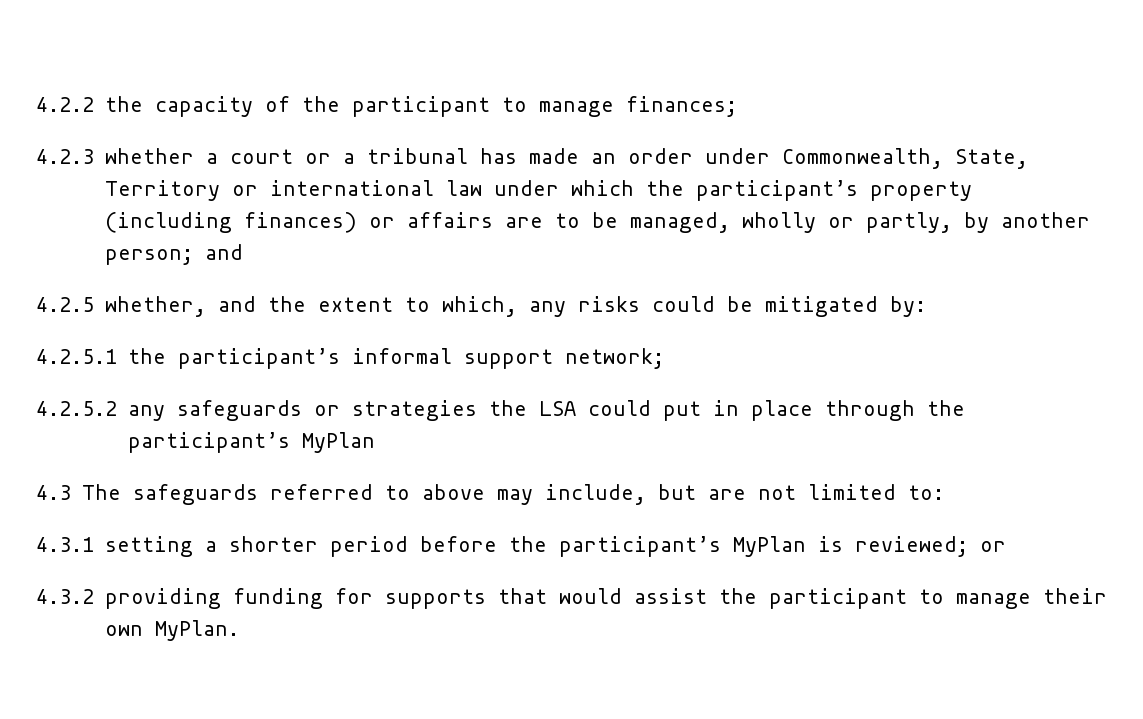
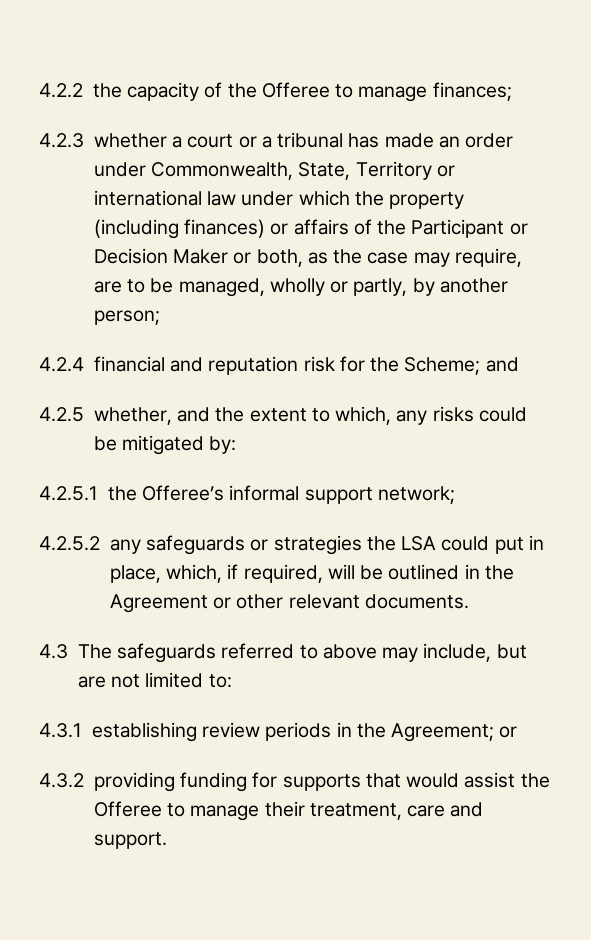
[351,96,490,117] participant -> [261,82,330,98] Offeree
[695,180,858,201] participant’s -> (384, 198) none
(493, 220) none -> [353,219,528,238] [93,248,522,267] of the Participant or Decision Maker or both, as the case may require,
(193, 257) none -> [39,356,481,375] // 4.2.4 financial and reputation risk for the Scheme;
[177,348,340,369] participant’s -> [142,485,225,501] Offeree’s
[750,400,965,421] [127,432,375,453] place through the participant’s MyPlan -> [109,564,514,583] [109,594,469,613] place, which, if required, will be outlined in the Agreement or other relevant documents.
[104,536,968,557] setting a shorter period before the participant’s MyPlan is reviewed; -> [91,722,495,742] establishing review periods in the Agreement;
[768,588,907,609] participant -> [93,801,162,817] Offeree
[104,620,239,641] own MyPlan. -> [309,802,484,820] [93,832,167,849] treatment, care and support.

